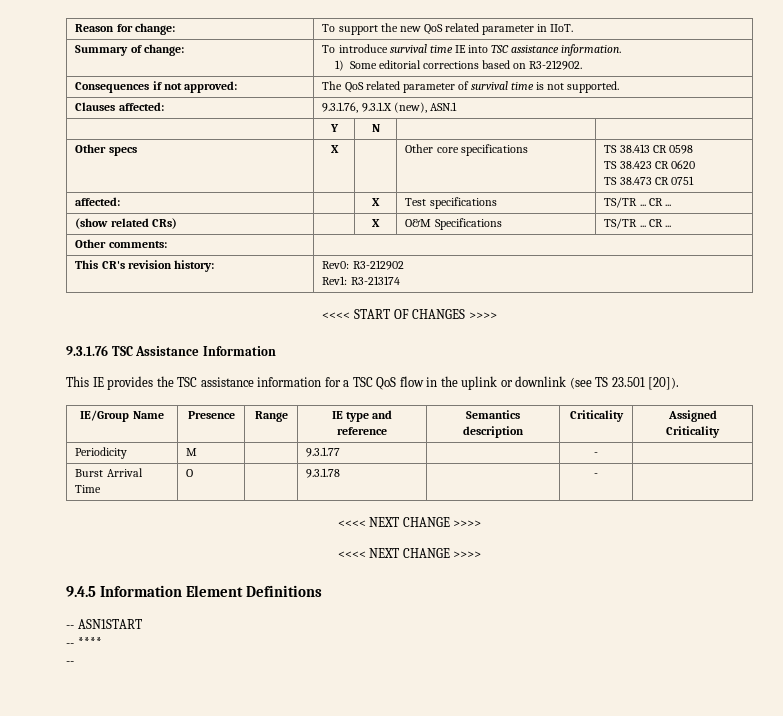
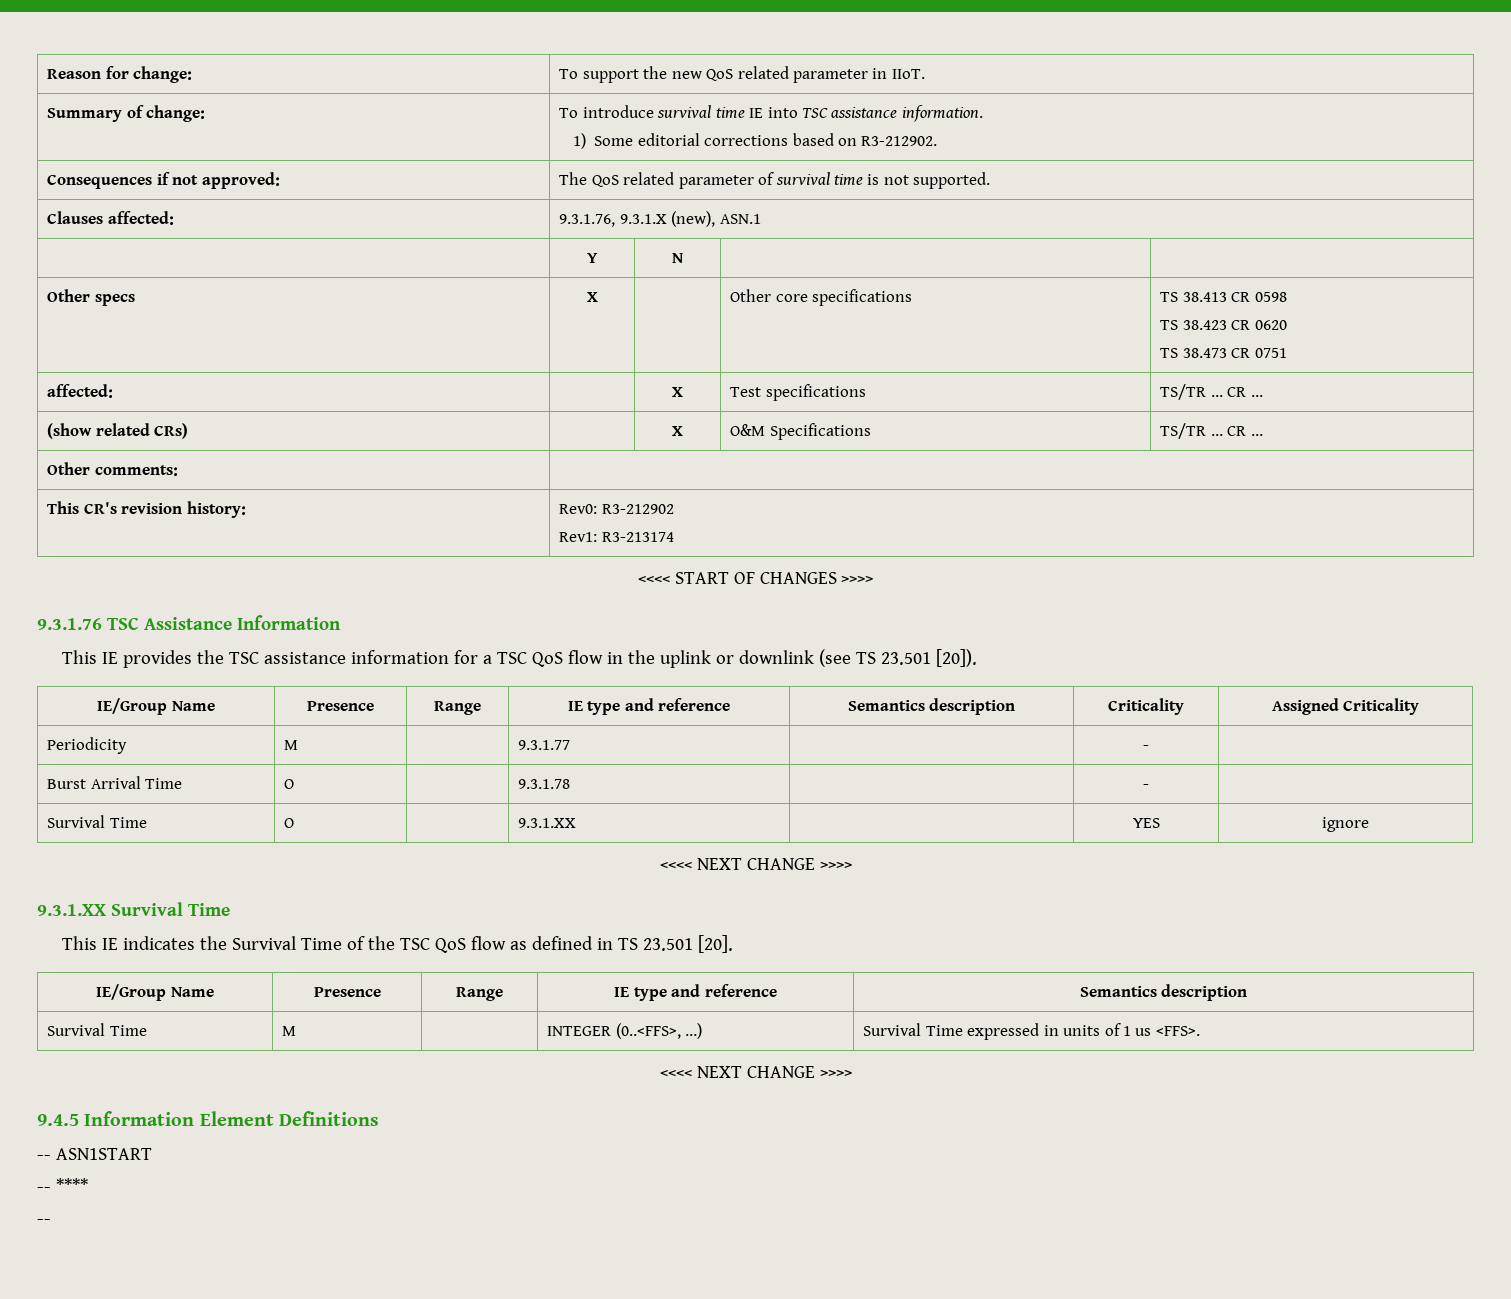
[337,517,482,527] // <<<< NEXT CHANGE >>>> -> [47,815,147,828] [284,818,295,828] [518,818,577,828] [1132,818,1160,828] [1322,817,1369,832] [659,858,852,870] [37,902,230,916] [62,935,734,953] [96,984,214,1001] [313,987,381,997] [456,987,503,1001] [614,984,777,1001] [1079,984,1248,1001] [47,1023,147,1036] [282,1026,297,1036] [547,1023,703,1039] [863,1023,1200,1040] // Survival Time | O | | 9.3.1.XX | | YES | ignore // <<<< NEXT CHANGE >>>> // 9.3.1.XX Survival Time // This IE indicates the Survival Time of the TSC QoS flow as defined in TS 23.501 [20]. // IE/Group Name | Presence | Range | IE type and reference | Semantics description // Survival Time | M | | INTEGER (0..<FFS>, …) | Survival Time expressed in units of 1 us <FFS>.

